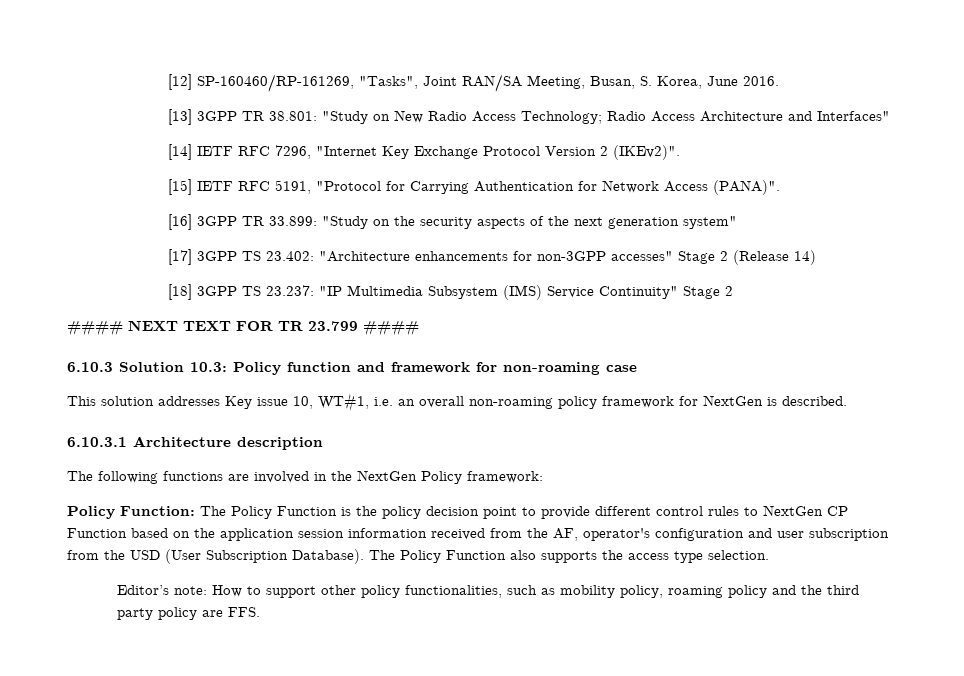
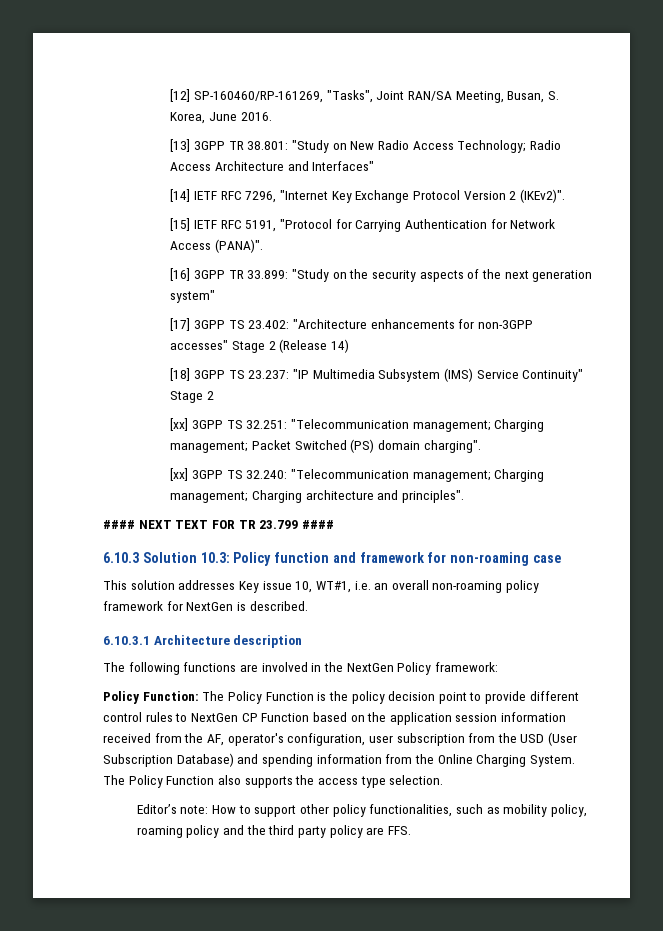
(733, 291) none -> [170,418,545,432] [170,439,481,453] [170,468,545,482] [170,490,465,503] // [xx] 3GPP TS 32.251: "Telecommunication management; Charging management; Packet Switched (PS) domain charging". // [xx] 3GPP TS 32.240: "Telecommunication management; Charging management; Charging architecture and principles".
[655,528,772,541] configuration and -> [287,733,366,746] configuration,
[292,549,364,564] Database). -> [176,753,575,767] Database) and spending information from the Online Charging System.

